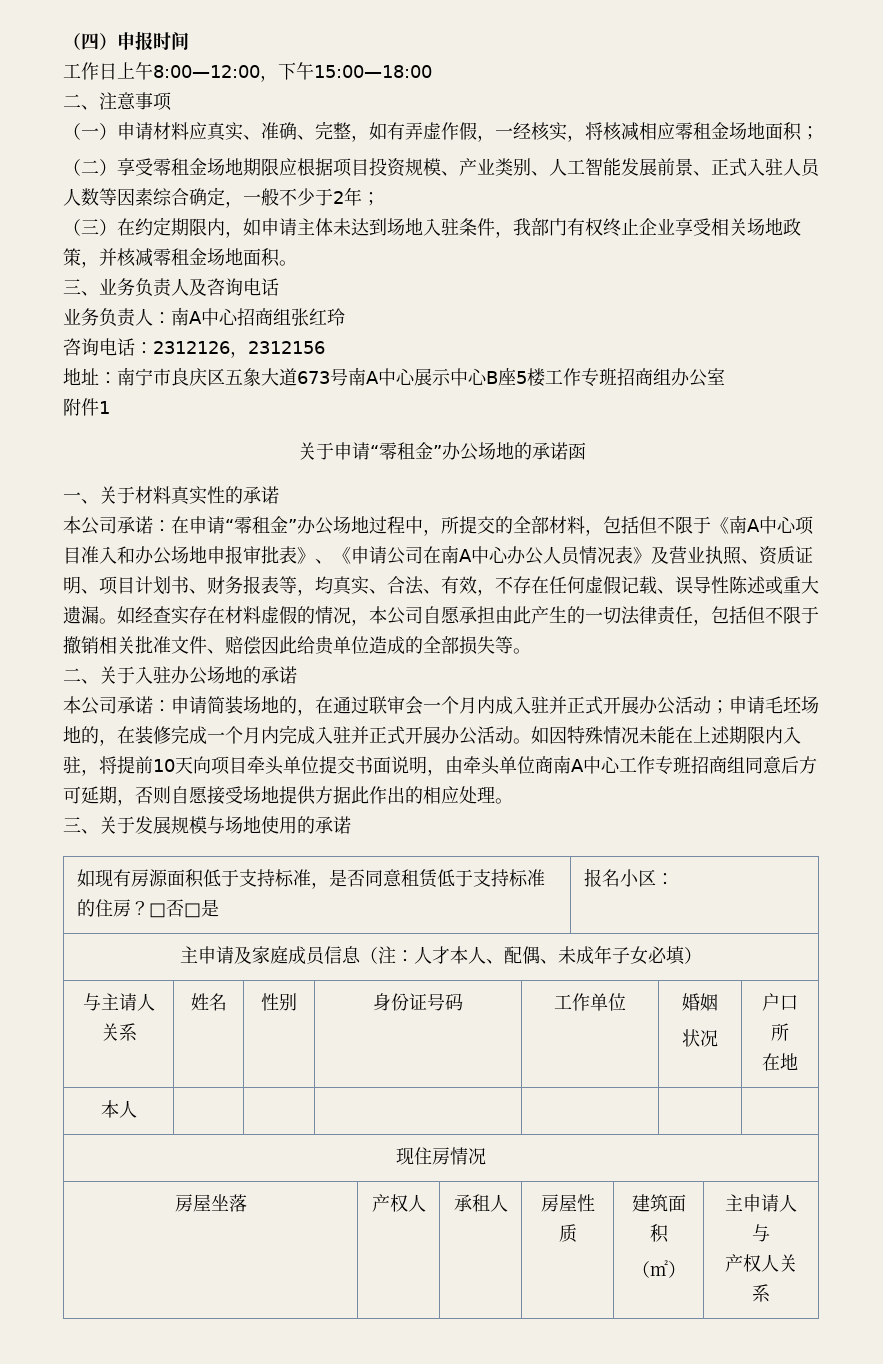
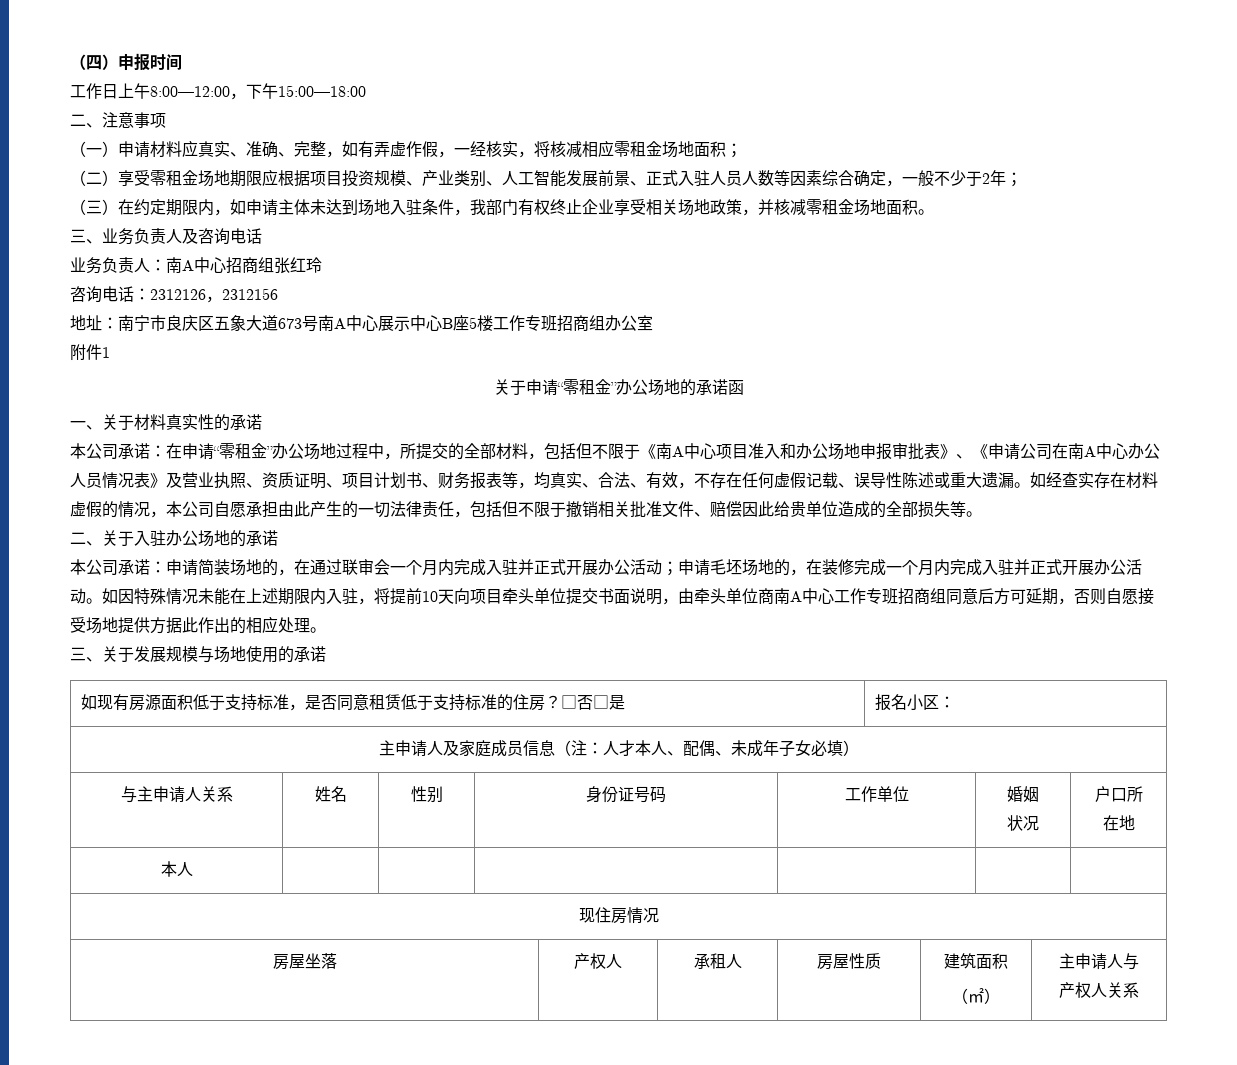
(495, 705) none -> [454,559,470,575] 完
(234, 955) none -> [426,741,443,756] 人
(119, 1001) none -> [152,786,169,802] 申

